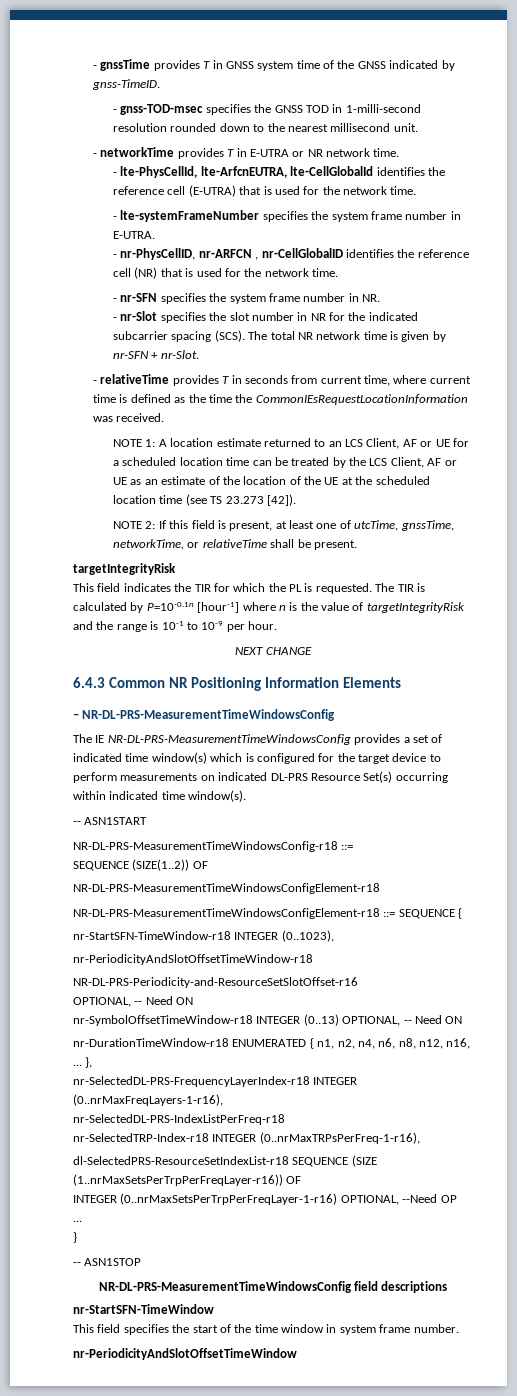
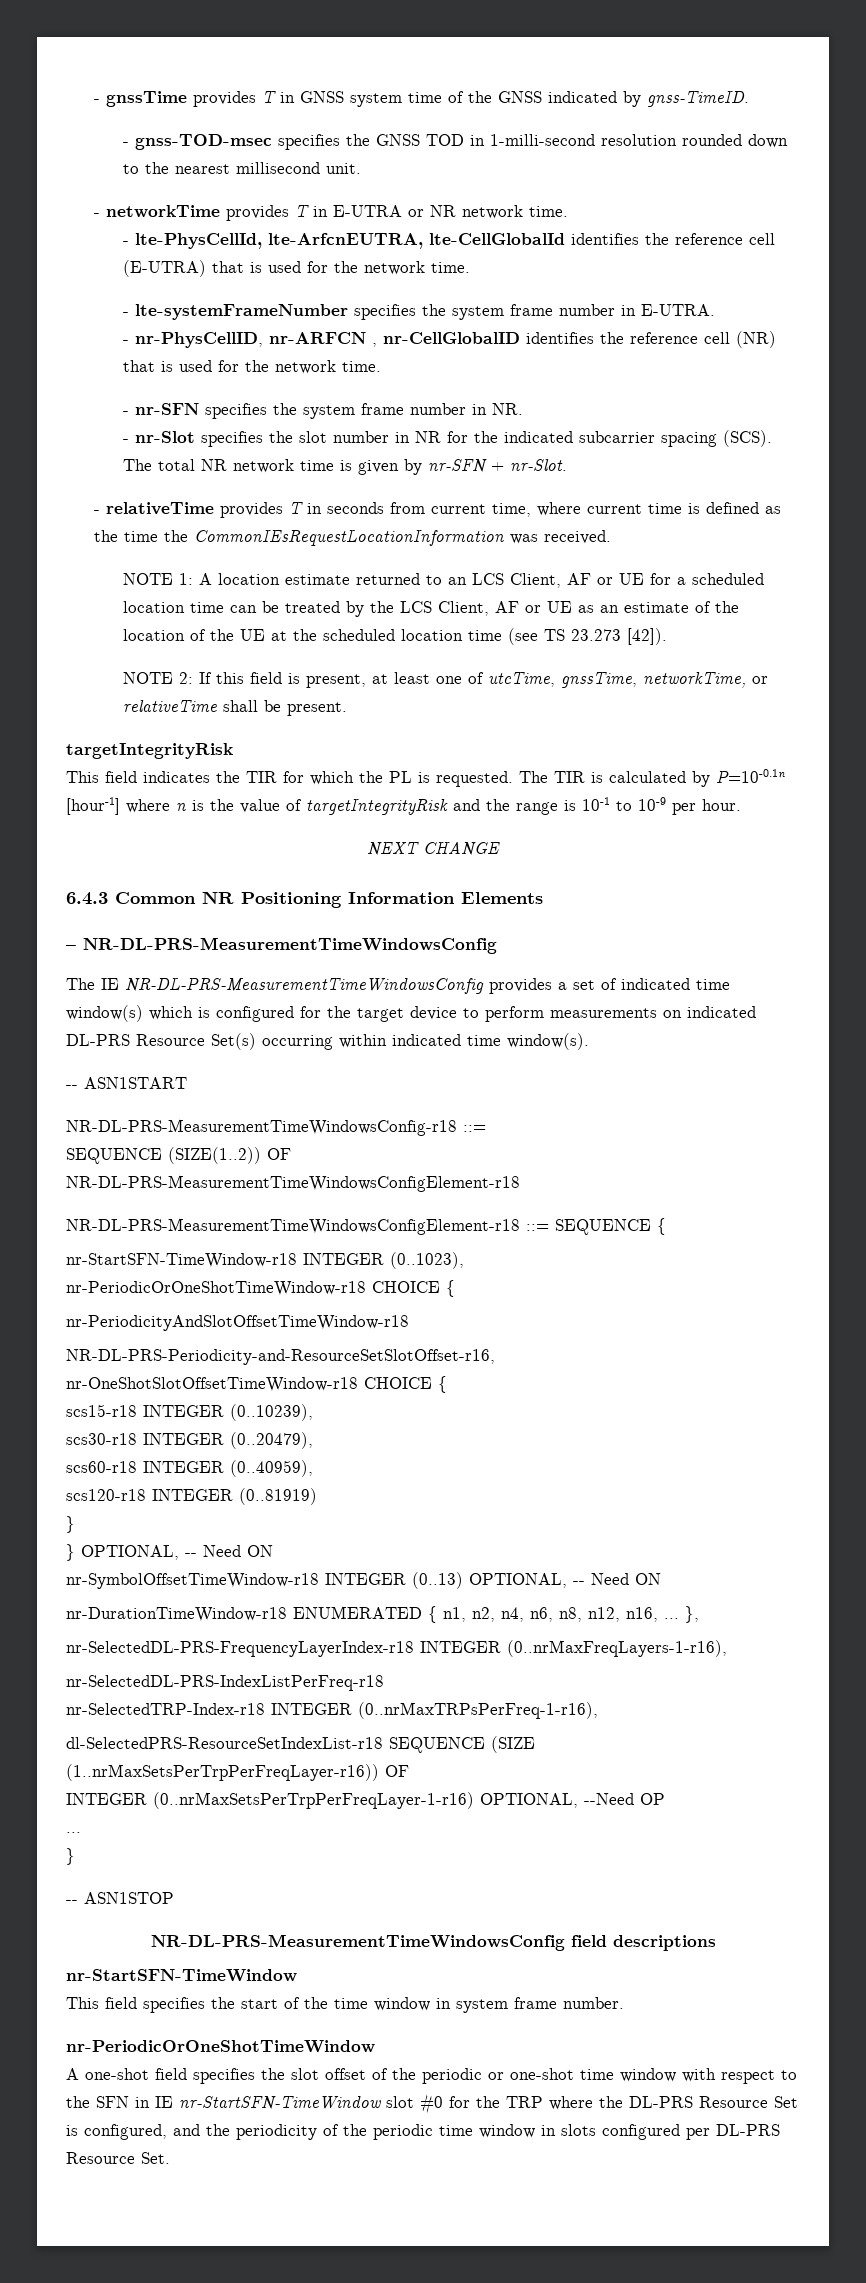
[73,954,313,965] [73,977,358,988] nr-PeriodicityAndSlotOffsetTimeWindow-r18 // NR-DL-PRS-Periodicity-and-ResourceSetSlotOffset-r16 // -> [66,1280,455,1297] [66,1315,409,1331] [66,1349,495,1365] [66,1376,447,1393] [66,1404,313,1421] [66,1432,313,1449] [66,1460,313,1477] [66,1488,317,1505] [66,1516,75,1533] [66,1544,75,1561] nr-PeriodicOrOneShotTimeWindow-r18 CHOICE { // nr-PeriodicityAndSlotOffsetTimeWindow-r18 // NR-DL-PRS-Periodicity-and-ResourceSetSlotOffset-r16, // nr-OneShotSlotOffsetTimeWindow-r18 CHOICE { // scs15-r18 INTEGER (0..10239), // scs30-r18 INTEGER (0..20479), // scs60-r18 INTEGER (0..40959), // scs120-r18 INTEGER (0..81919) // } // }
[73,1348,297,1360] nr-PeriodicityAndSlotOffsetTimeWindow -> [66,2040,375,2053] [66,2068,797,2084] [66,2094,798,2114] [66,2124,780,2140] [66,2152,170,2164] nr-PeriodicOrOneShotTimeWindow // A one-shot field specifies the slot offset of the periodic or one-shot time window with respect to the SFN in IE nr-StartSFN-TimeWindow slot #0 for the TRP where the DL-PRS Resource Set is configured, and the periodicity of the periodic time window in slots configured per DL-PRS Resource Set.

